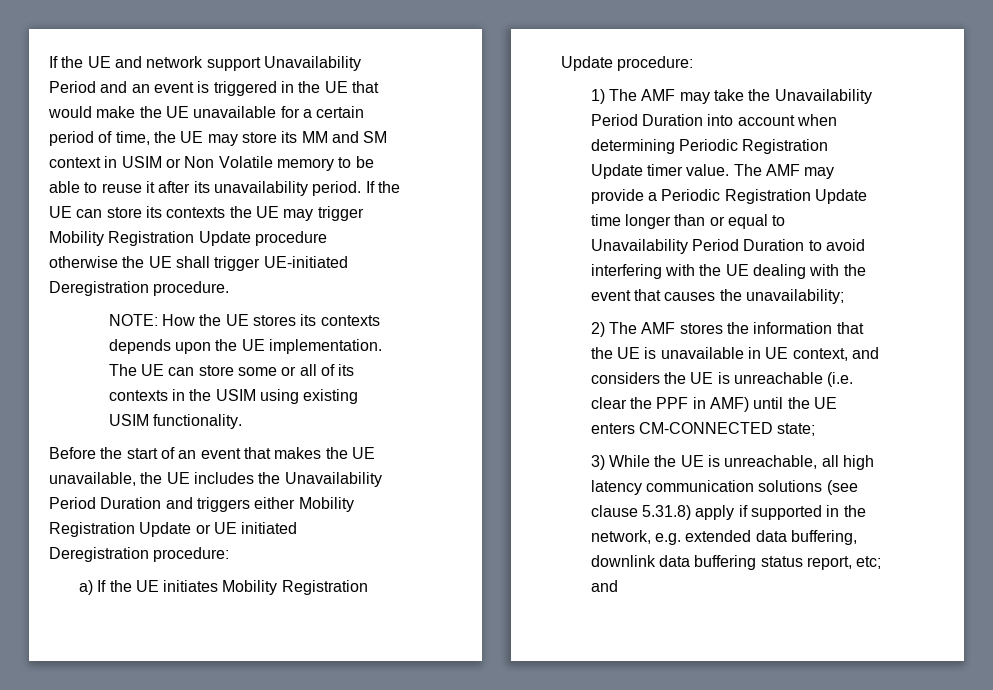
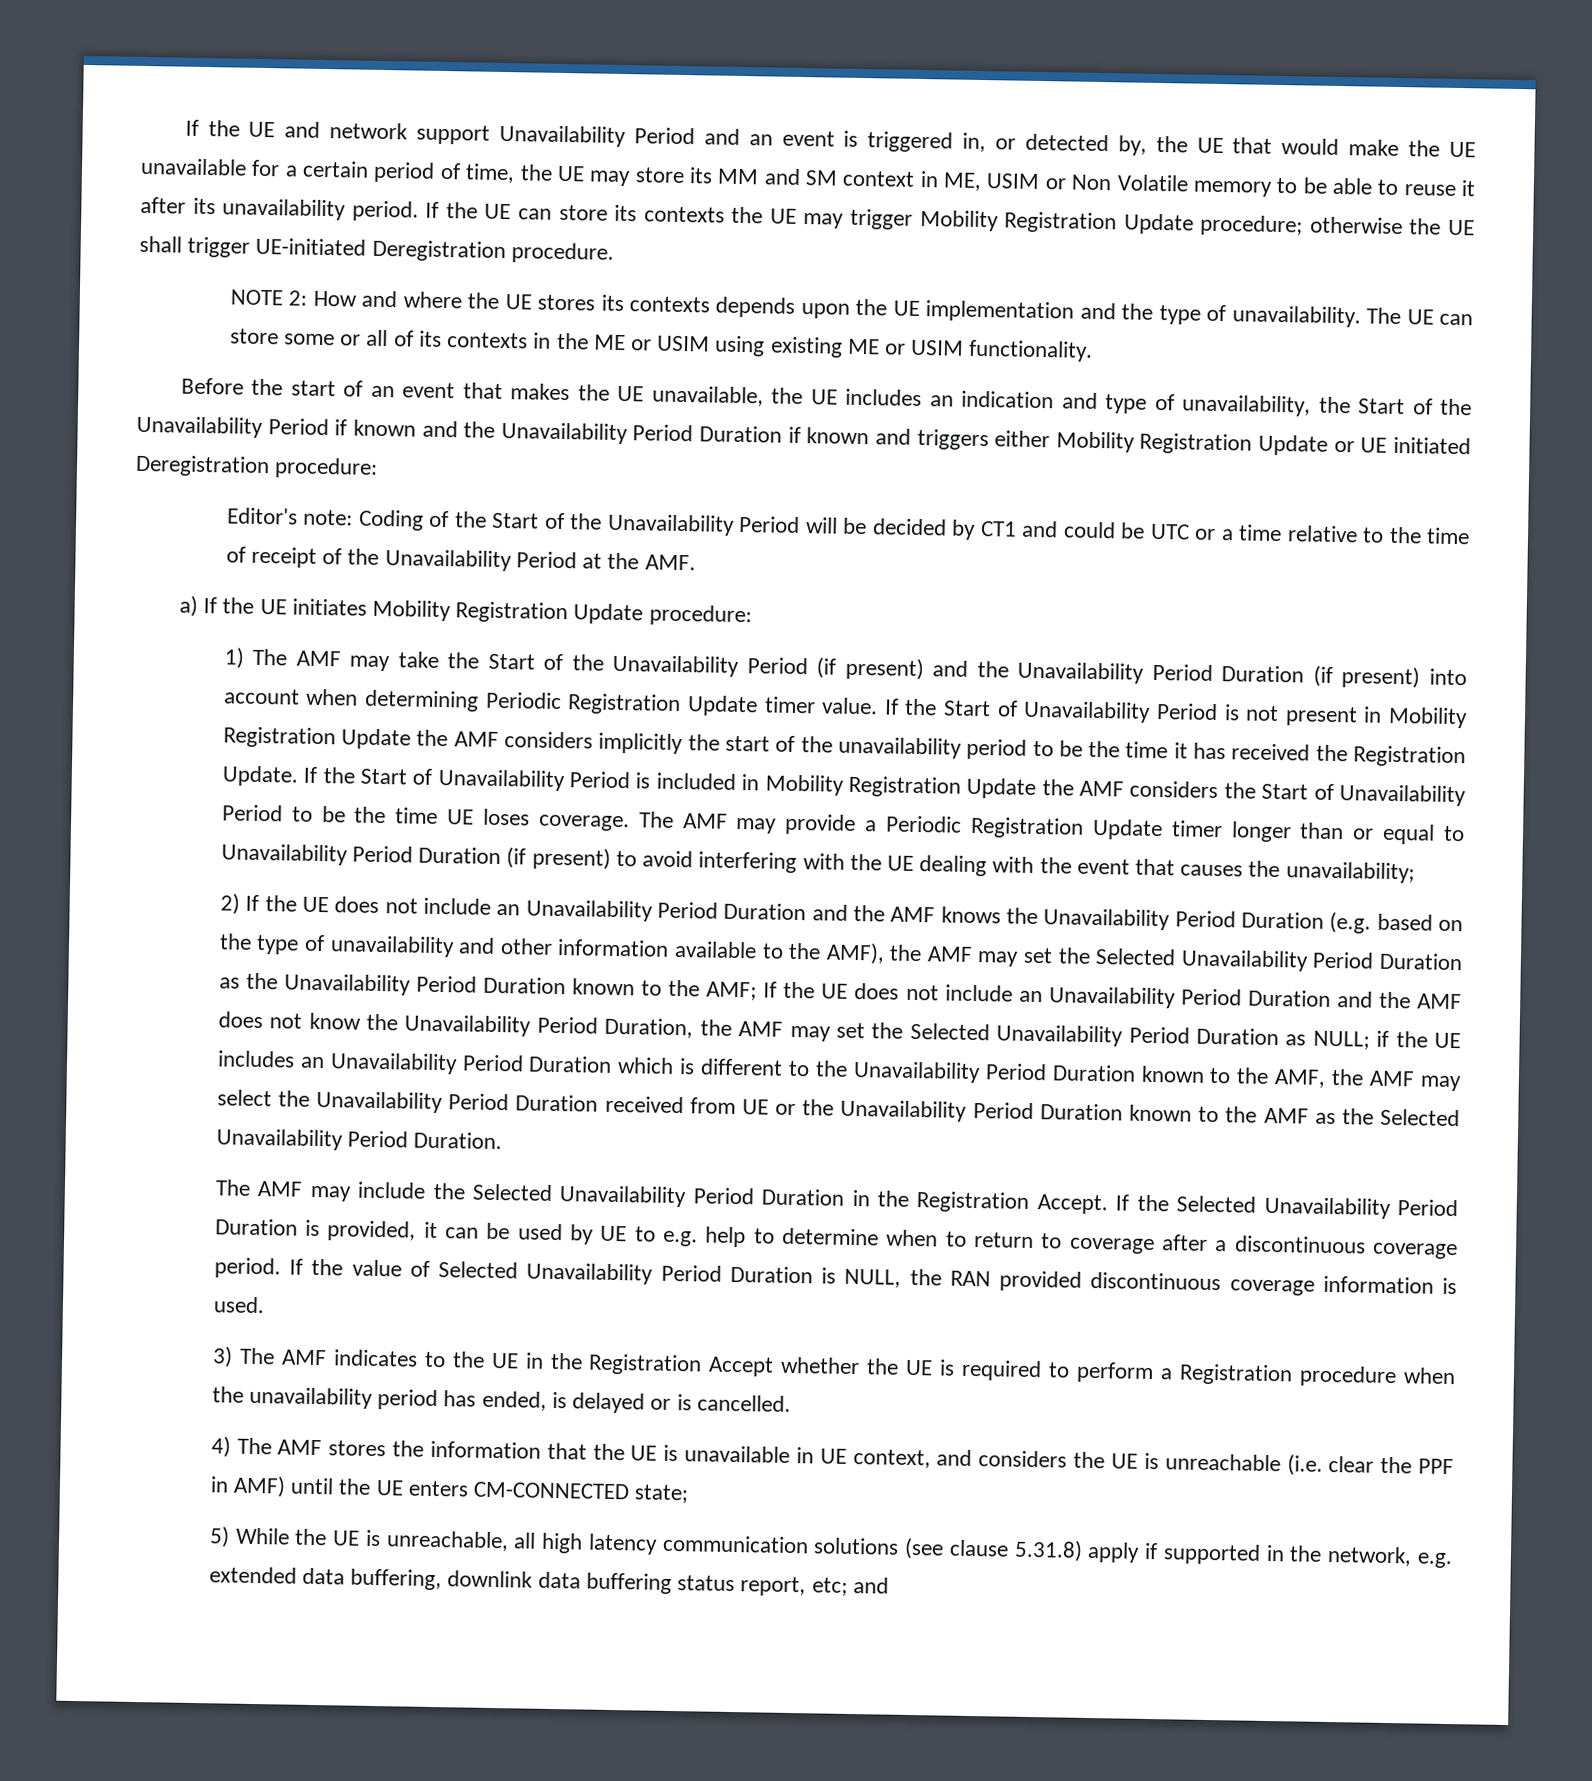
[280,81,294,93] in -> [962,132,1147,156] in, or detected by,
(118, 162) none -> [943,172,983,192] ME,
[254,231,327,246] procedure -> [1200,214,1304,237] procedure;
[108,314,196,326] NOTE: How -> [229,289,462,309] NOTE 2: How and where
[269,339,383,354] implementation. -> [925,300,1361,328] implementation and the type of unavailability.
(212, 395) none -> [593,334,652,351] ME or
(359, 396) none -> [846,338,906,355] ME or
[258,472,382,487] [49,497,162,509] the Unavailability Period Duration -> [929,390,1472,417] [136,415,870,445] an indication and type of unavailability, the Start of the Unavailability Period if known and the Unavailability Period Duration if known
(230, 554) none -> [226,507,1470,545] [225,546,696,572] // Editor's note: Coding of the Start of the Unavailability Period will be decided by CT1 and could be UTC or a time relative to the time of receipt of the Unavailability Period at the AMF.
[774,89,872,104] [590,114,704,126] Unavailability Period Duration -> [487,653,1421,689] Start of the Unavailability Period (if present) and the Unavailability Period Duration (if present)
(730, 170) none -> [883,698,1468,729] [222,726,1466,768] [221,765,1467,807] [221,804,630,832] If the Start of Unavailability Period is not present in Mobility Registration Update the AMF considers implicitly the start of the unavailability period to be the time it has received the Registration Update. If the Start of Unavailability Period is included in Mobility Registration Update the AMF considers the Start of Unavailability Period to be the time UE loses coverage.
[590,214,621,226] time -> [1170,820,1223,838] timer
(805, 245) none -> [506,847,611,870] (if present)
(605, 329) none -> [245,894,1464,934] [218,933,1463,972] [218,972,1462,1010] [217,1011,1461,1050] [216,1050,1461,1092] [216,1089,1460,1127] [215,1128,503,1151] [214,1179,1458,1220] [214,1218,1459,1260] [213,1257,1458,1296] [212,1296,265,1314] [211,1346,1456,1388] [211,1386,791,1414] [210,1436,231,1458] If the UE does not include an Unavailability Period Duration and the AMF knows the Unavailability Period Duration (e.g. based on the type of unavailability and other information available to the AMF), the AMF may set the Selected Unavailability Period Duration as the Unavailability Period Duration known to the AMF; If the UE does not include an Unavailability Period Duration and the AMF does not know the Unavailability Period Duration, the AMF may set the Selected Unavailability Period Duration as NULL; if the UE includes an Unavailability Period Duration which is different to the Unavailability Period Duration known to the AMF, the AMF may select the Unavailability Period Duration received from UE or the Unavailability Period Duration known to the AMF as the Selected Unavailability Period Duration. // The AMF may include the Selected Unavailability Period Duration in the Registration Accept. If the Selected Unavailability Period Duration is provided, it can be used by UE to e.g. help to determine when to return to coverage after a discontinuous coverage period. If the value of Selected Unavailability Period Duration is NULL, the RAN provided discontinuous coverage information is used. // 3) The AMF indicates to the UE in the Registration Accept whether the UE is required to perform a Registration procedure when the unavailability period has ended, is delayed or is cancelled. // 4)
[590,455,605,470] 3) -> [208,1526,230,1548] 5)

